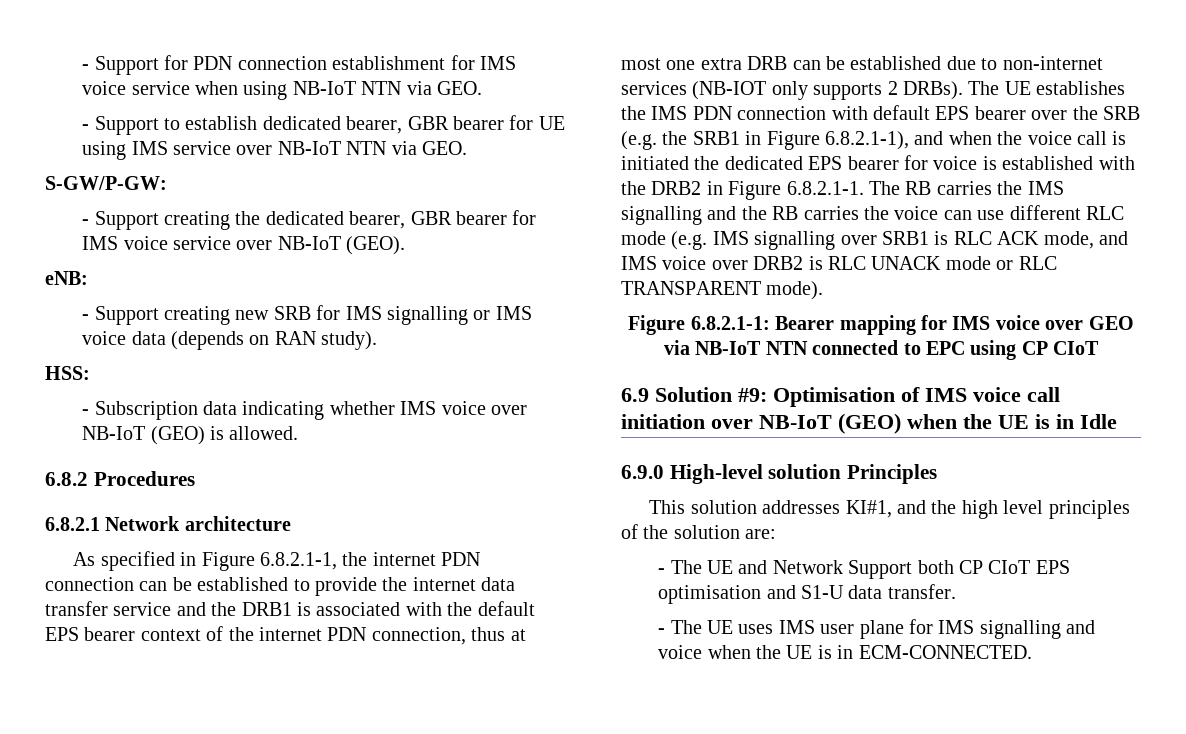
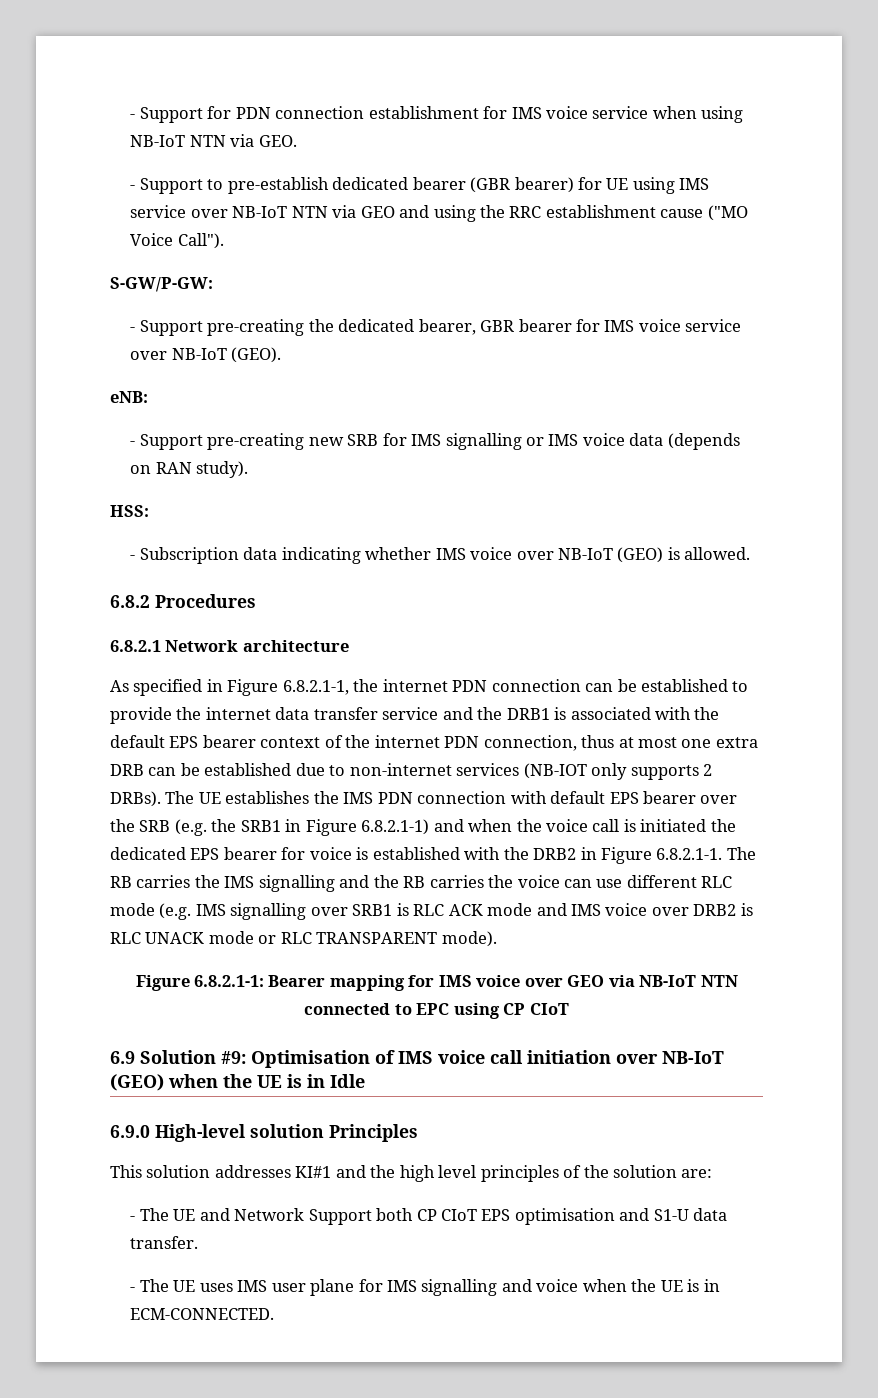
[185,116,504,134] establish dedicated bearer, GBR bearer -> [227,177,574,194] pre-establish dedicated bearer (GBR bearer)
[421,141,467,155] GEO. -> [360,205,748,222] [130,233,224,249] GEO and using the RRC establishment cause ("MO Voice Call").
[163,211,230,230] creating -> [207,319,305,336] pre-creating
[163,306,230,325] creating -> [207,433,305,450] pre-creating
[825,131,909,150] 6.8.2.1-1), -> [361,819,430,835] 6.8.2.1-1)
[1043,231,1094,249] mode, -> [487,903,533,916] mode
[845,500,892,518] KI#1, -> [295,1166,332,1178] KI#1

